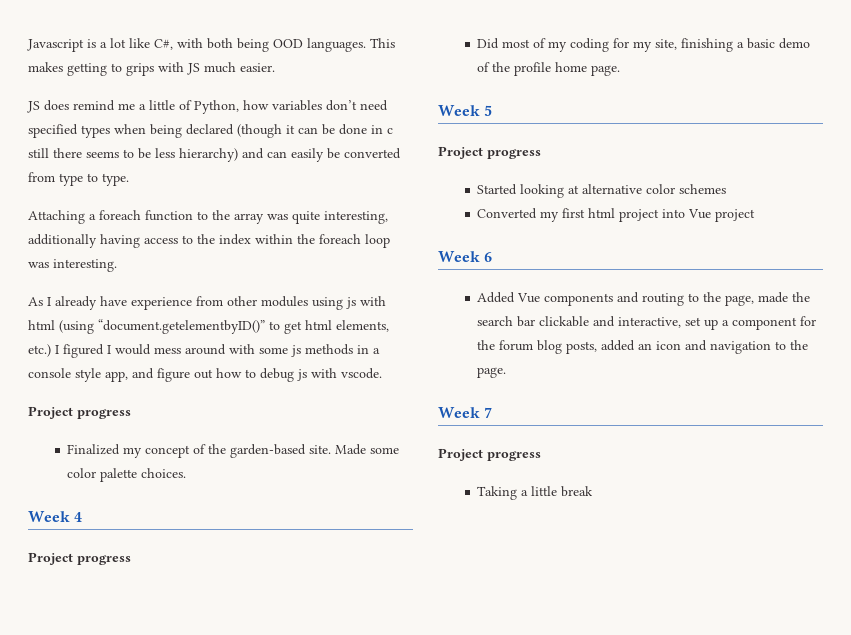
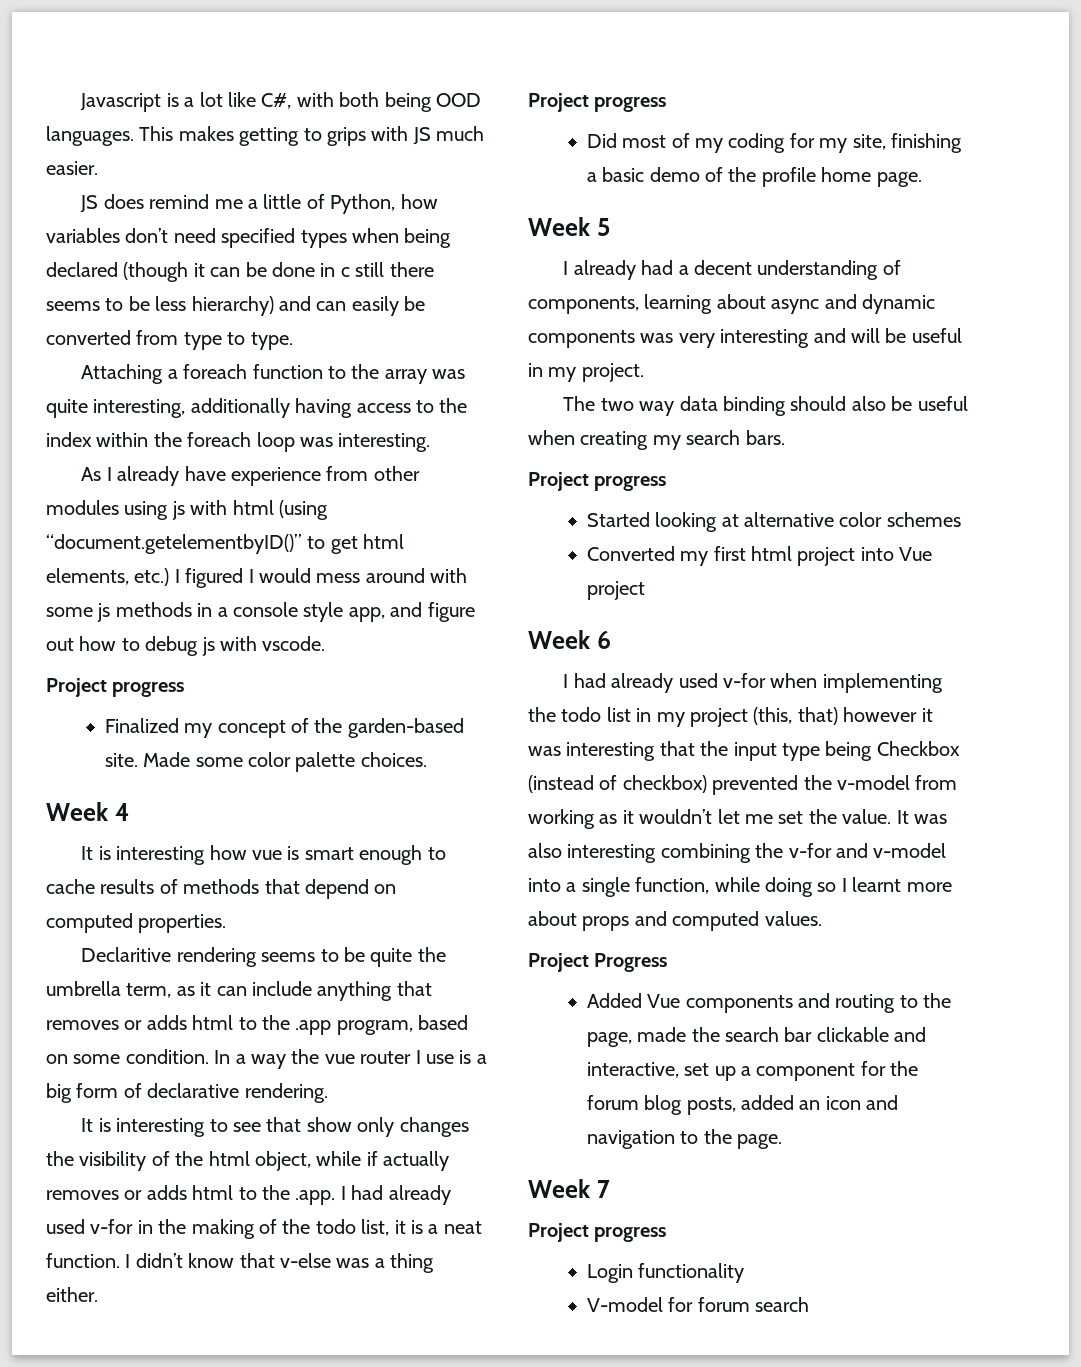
(83, 517) none -> [81,845,446,865] [46,879,397,899] [46,913,227,933] [81,947,446,967] [46,981,432,1001] [46,1015,469,1035] [46,1049,487,1069] [46,1083,328,1103] [81,1117,469,1137] [46,1151,450,1171] [46,1185,451,1205] [46,1219,482,1239] [46,1253,435,1273] [46,1287,98,1302] // It is interesting how vue is smart enough to cache results of methods that depend on computed properties. // Declaritive rendering seems to be quite the umbrella term, as it can include anything that removes or adds html to the .app program, based on some condition. In a way the vue router I use is a big form of declarative rendering. // It is interesting to see that show only changes the visibility of the html object, while if actually removes or adds html to the .app. I had already used v-for in the making of the todo list, it is a neat function. I didn’t know that v-else was a thing either.
(493, 110) none -> [563,260,901,280] [528,294,935,314] [528,328,962,348] [528,363,644,382] [563,396,968,416] [528,430,785,450] // I already had a decent understanding of components, learning about async and dynamic components was very interesting and will be useful in my project. // The two way data binding should also be useful when creating my search bars.
(493, 257) none -> [563,673,943,693] [528,707,933,727] [528,741,960,761] [528,775,958,795] [528,809,947,829] [528,843,947,863] [528,877,952,897] [528,911,822,931] [528,953,668,972] // I had already used v-for when implementing the todo list in my project (this, that) however it was interesting that the input type being Checkbox (instead of checkbox) prevented the v-model from working as it wouldn’t let me set the value. It was also interesting combining the v-for and v-model into a single function, while doing so I learnt more about props and computed values. // Project Progress
[477,486,594,500] Taking a little break -> [586,1263,745,1283] [586,1297,809,1312] Login functionality // V-model for forum search

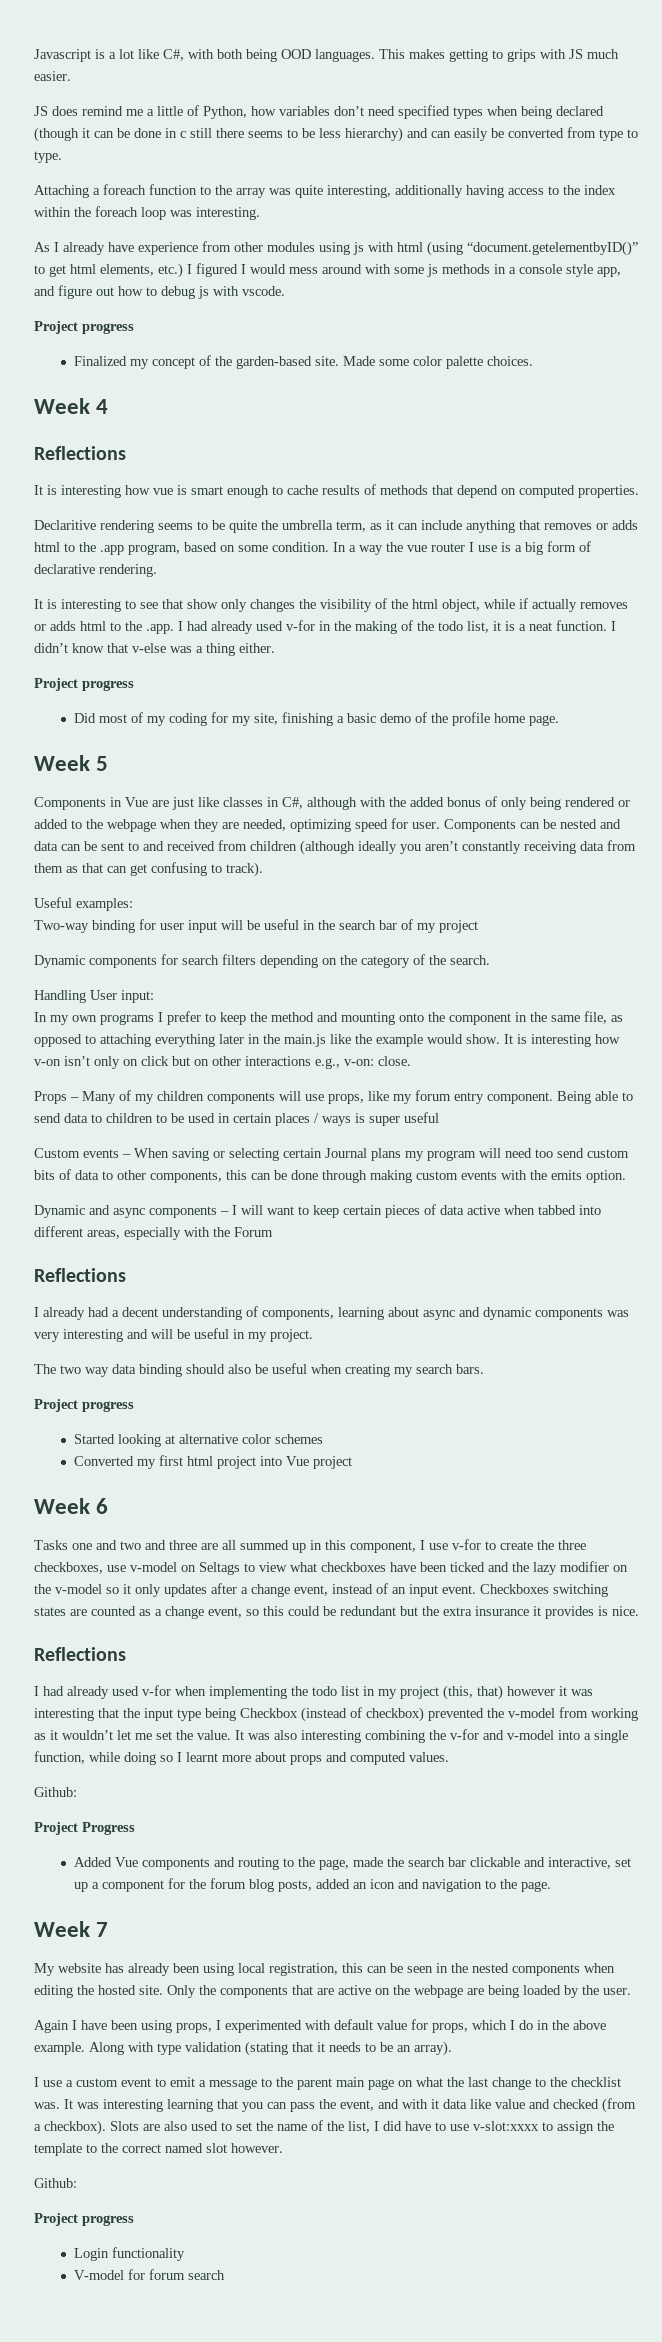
(130, 812) none -> [34,446,126,460] // Reflections
(610, 227) none -> [34,796,630,810] [34,818,621,832] [34,840,636,855] [34,862,263,877] [34,897,133,911] [34,919,478,933] [34,954,490,968] [34,990,154,1003] [34,1011,623,1025] [34,1034,620,1047] [34,1056,411,1069] [34,1090,633,1104] [34,1112,439,1126] [34,1148,629,1161] [34,1169,626,1183] [34,1204,601,1218] [34,1226,273,1240] [34,1268,126,1282] // Components in Vue are just like classes in C#, although with the added bonus of only being rendered or added to the webpage when they are needed, optimizing speed for user. Components can be nested and data can be sent to and received from children (although ideally you aren’t constantly receiving data from them as that can get confusing to track). // Useful examples: // Two-way binding for user input will be useful in the search bar of my project // Dynamic components for search filters depending on the category of the search. // Handling User input: // In my own programs I prefer to keep the method and mounting onto the component in the same file, as opposed to attaching everything later in the main.js like the example would show. It is interesting how v-on isn’t only on click but on other interactions e.g., v-on: close. // Props – Many of my children components will use props, like my forum entry component. Being able to send data to children to be used in certain places / ways is super useful // Custom events – When saving or selecting certain Journal plans my program will need too send custom bits of data to other components, this can be done through making custom events with the emits option. // Dynamic and async components – I will want to keep certain pieces of data active when tabbed into different areas, especially with the Forum // Reflections
(611, 640) none -> [34,1539,586,1553] [34,1561,628,1575] [34,1583,608,1597] [34,1606,639,1619] [34,1647,126,1661] // Tasks one and two and three are all summed up in this component, I use v-for to create the three checkboxes, use v-model on Seltags to view what checkboxes have been ticked and the lazy modifier on the v-model so it only updates after a change event, instead of an input event. Checkboxes switching states are counted as a change event, so this could be redundant but the extra insurance it provides is nice. // Reflections
(822, 918) none -> [34,1787,77,1797] // Github:
(610, 1189) none -> [34,1963,615,1976] [34,1985,631,1998] [34,2019,606,2033] [34,2041,452,2056] [34,2077,621,2090] [34,2098,636,2113] [34,2120,614,2135] [34,2143,283,2156] [34,2178,77,2188] // My website has already been using local registration, this can be seen in the nested components when editing the hosted site. Only the components that are active on the webpage are being loaded by the user. // Again I have been using props, I experimented with default value for props, which I do in the above example. Along with type validation (stating that it needs to be an array). // I use a custom event to emit a message to the parent main page on what the last change to the checklist was. It was interesting learning that you can pass the event, and with it data like value and checked (from a checkbox). Slots are also used to set the name of the list, I did have to use v-slot:xxxx to assign the template to the correct named slot however. // Github:

